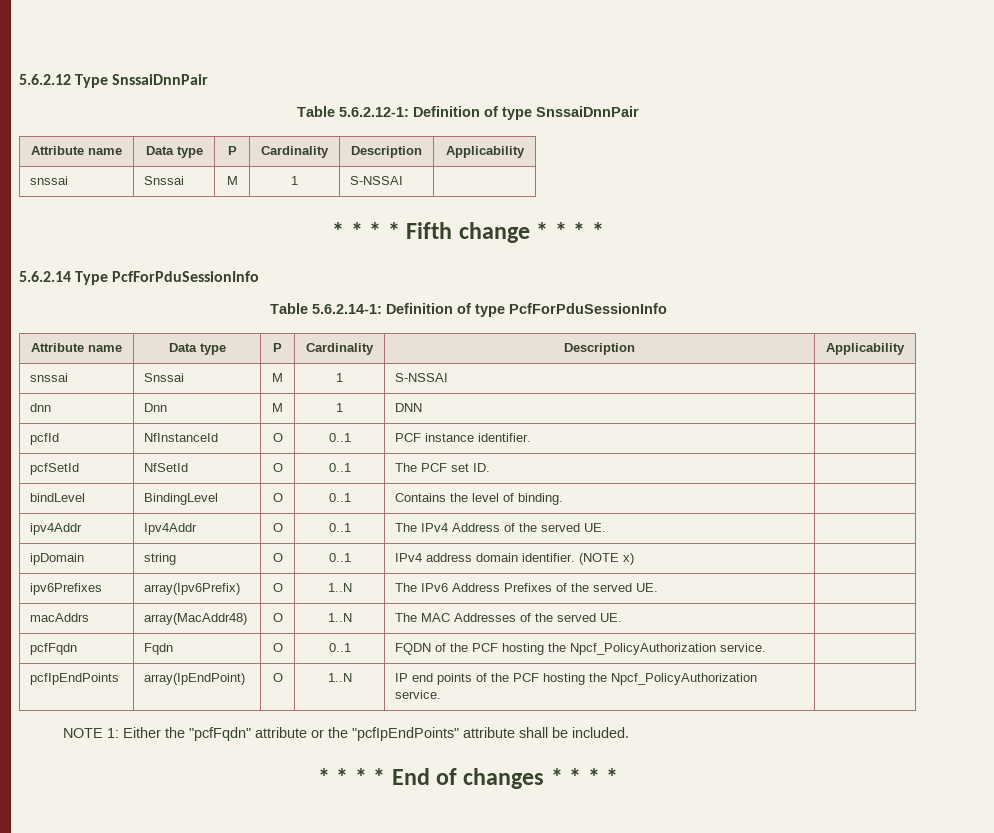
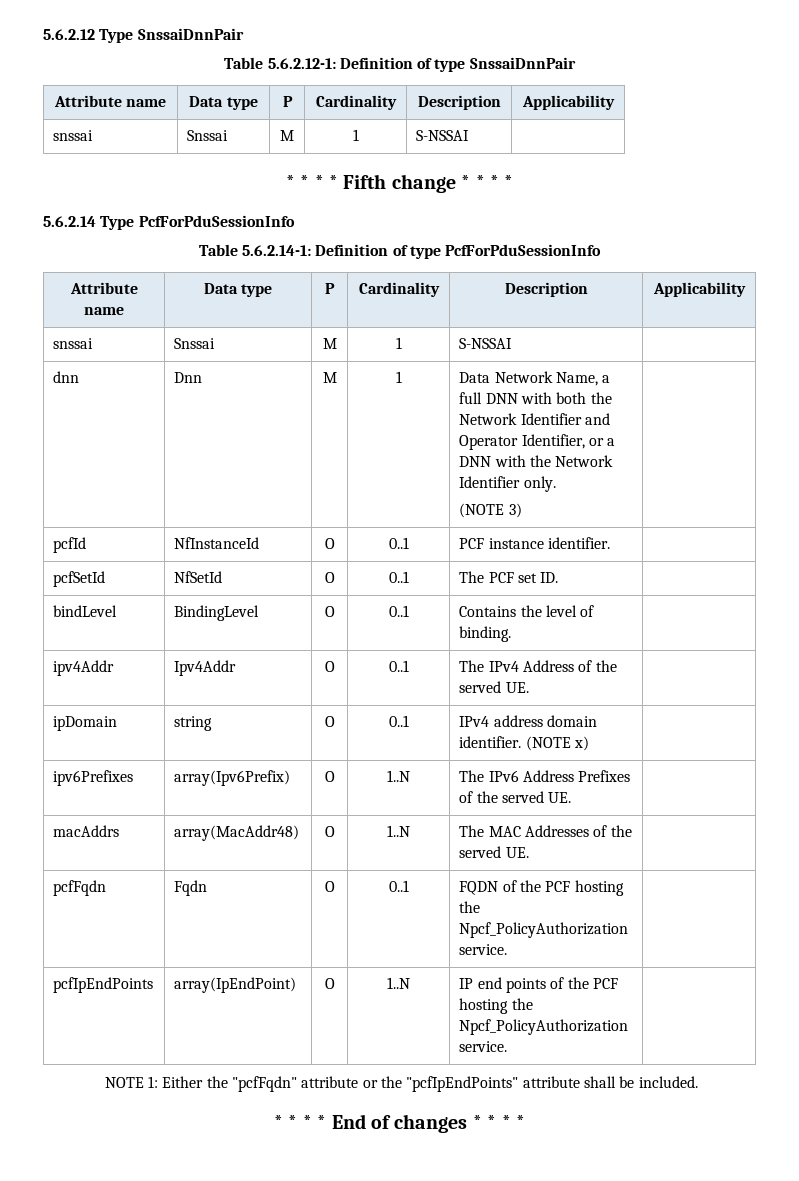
[395,403,423,412] DNN -> [459,371,611,386] [459,392,612,404] [459,413,611,425] [459,434,616,450] [459,455,614,467] [459,476,556,492] [459,503,522,518] Data Network Name, a full DNN with both the Network Identifier and Operator Identifier, or a DNN with the Network Identifier only. // (NOTE 3)

